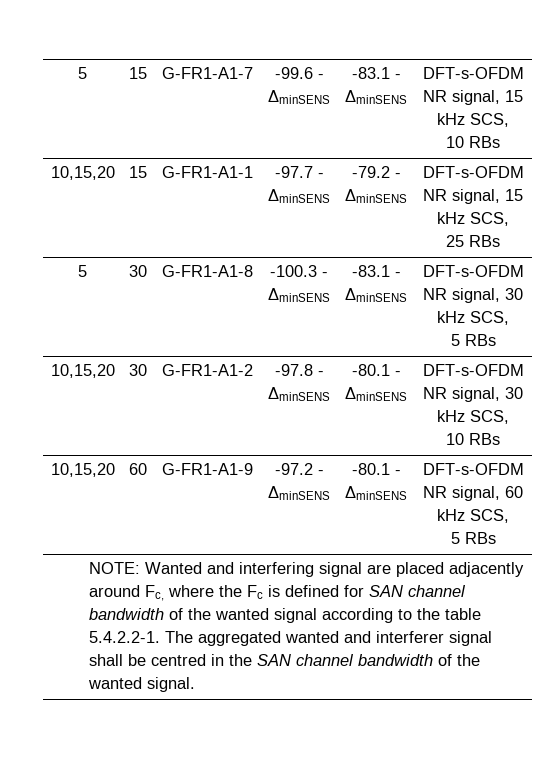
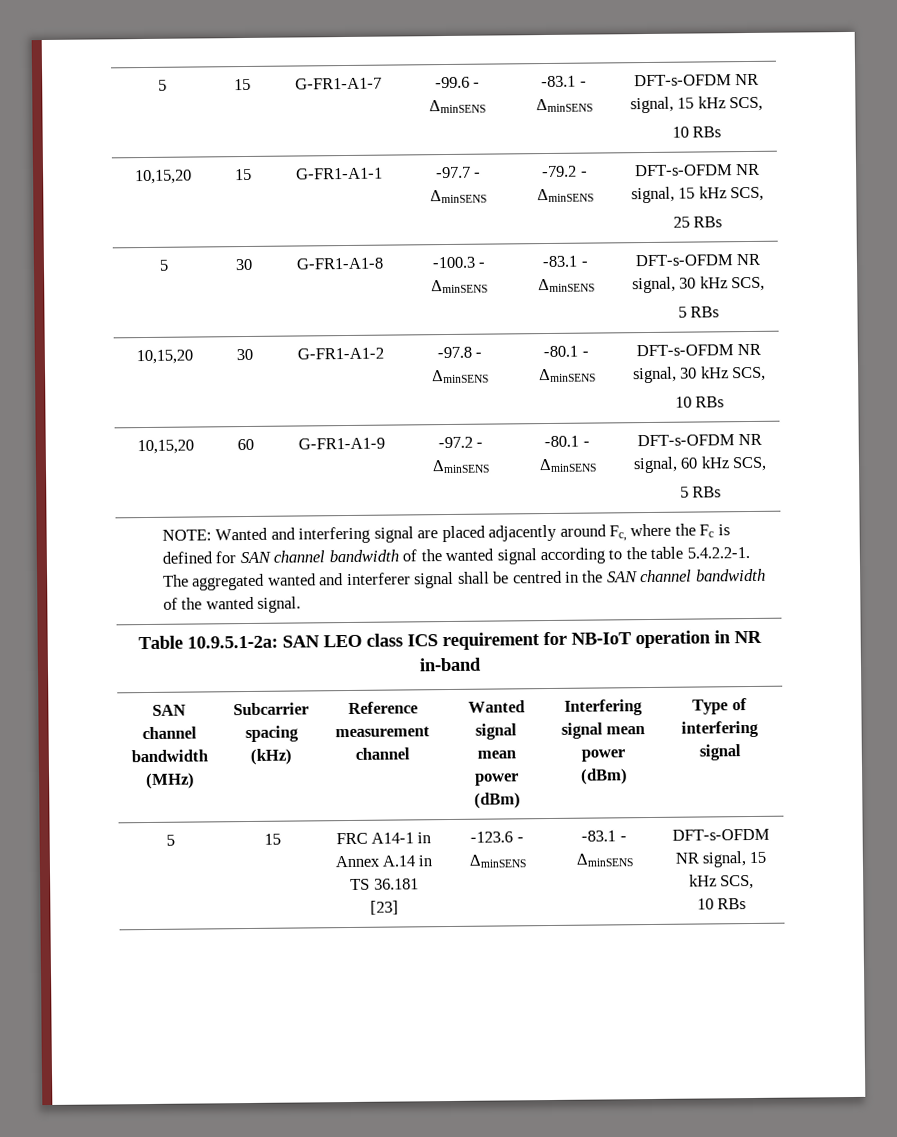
(195, 684) none -> [137,630,762,651] [418,657,482,672] [152,704,186,716] [141,726,197,740] [130,749,208,763] [145,772,195,790] [233,702,309,716] [244,725,299,743] [250,748,292,765] [347,701,418,715] [335,726,430,738] [355,747,410,760] [467,700,525,713] [475,723,517,740] [476,750,516,759] [475,773,519,786] [473,792,521,809] [564,699,643,716] [560,722,646,739] [581,749,625,762] [579,768,628,785] [692,698,747,715] [681,720,759,738] [698,744,741,761] [165,834,175,846] [263,833,281,845] [335,832,432,845] [334,855,433,868] [350,878,419,890] [370,900,399,915] [470,831,524,843] [468,854,526,868] [581,830,627,842] [575,853,633,867] [671,828,770,841] [674,851,767,868] [688,874,755,890] [696,898,747,910] // Table 10.9.5.1-2a: SAN LEO class ICS requirement for NB-IoT operation in NR in-band // SAN channel bandwidth (MHz) | Subcarrier spacing (kHz) | Reference measurement channel | Wanted signal mean power (dBm) | Interfering signal mean power (dBm) | Type of interfering signal // 5 | 15 | FRC A14-1 in Annex A.14 in TS 36.181 [23] | -123.6 - ΔminSENS | -83.1 - ΔminSENS | DFT-s-OFDM NR signal, 15 kHz SCS, // 10 RBs

